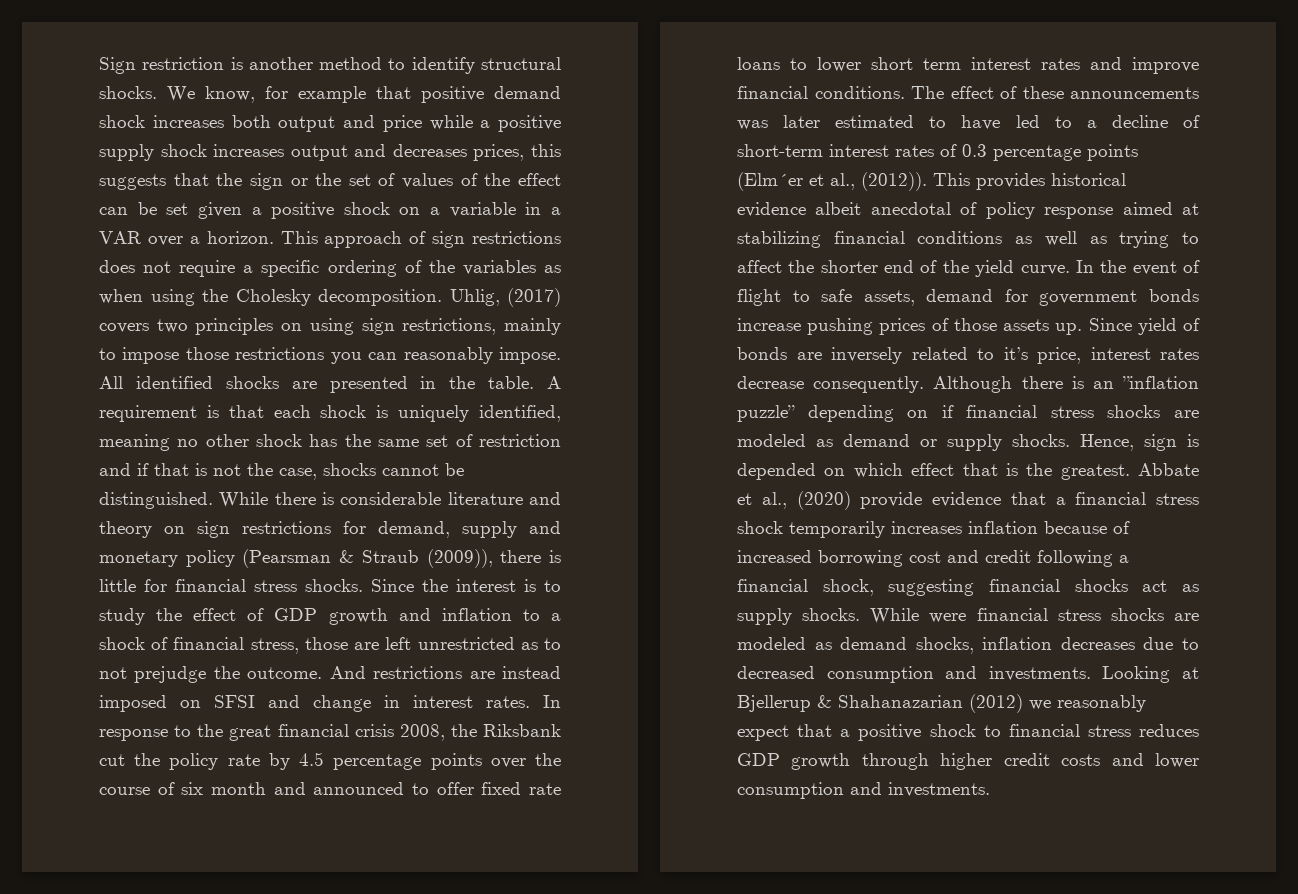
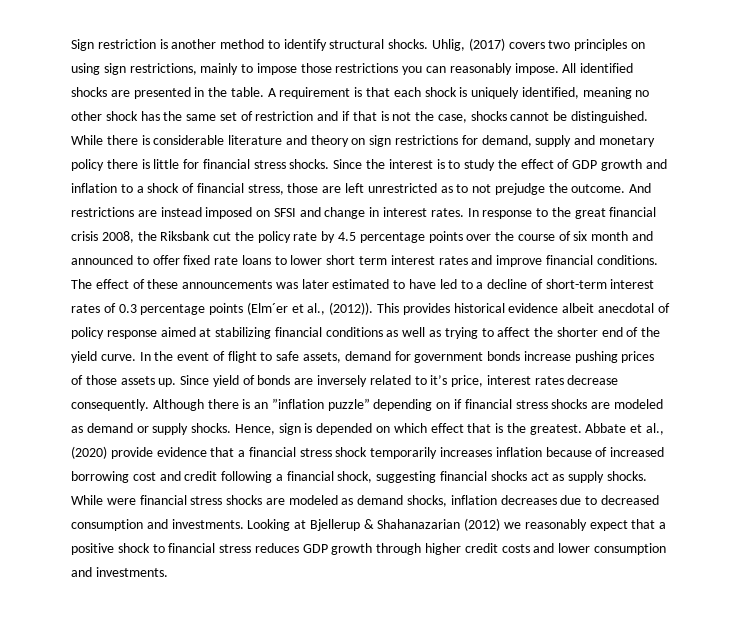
[167,86,561,103] [99,115,561,132] [99,144,561,161] [99,173,561,190] [99,202,561,219] [99,231,561,248] [99,260,561,277] [99,289,442,306] We know, for example that positive demand shock increases both output and price while a positive supply shock increases output and decreases prices, this suggests that the sign or the set of values of the effect can be set given a positive shock on a variable in a VAR over a horizon. This approach of sign restrictions does not require a specific ordering of the variables as when using the Cholesky decomposition. -> (429, 44) none
[242,549,493,568] (Pearsman & Straub (2009)), -> (104, 165) none

